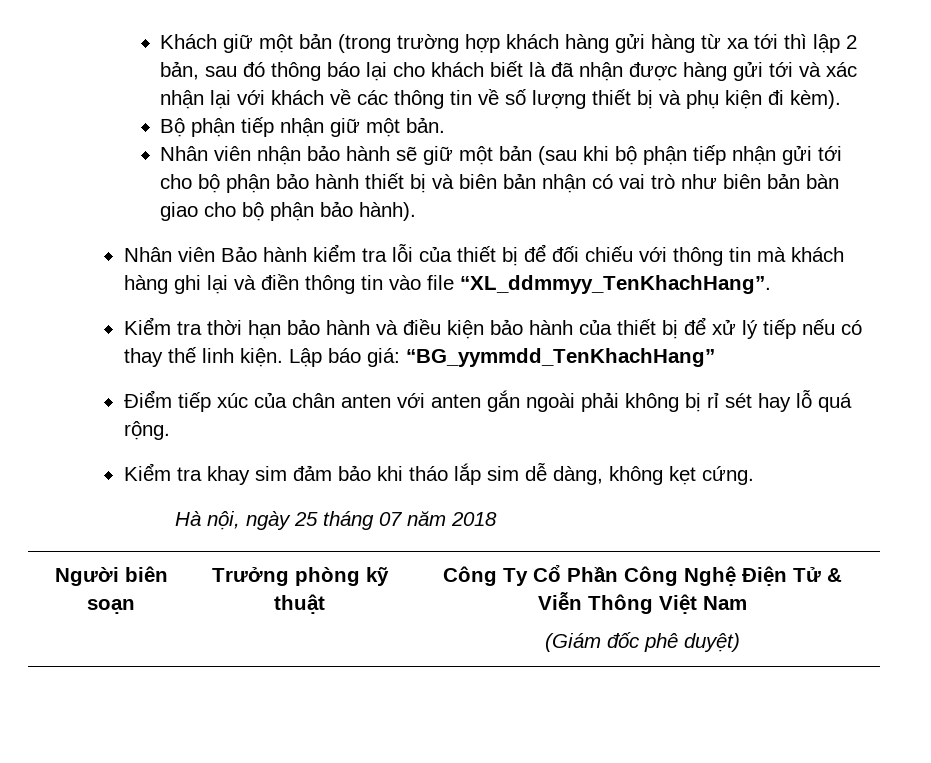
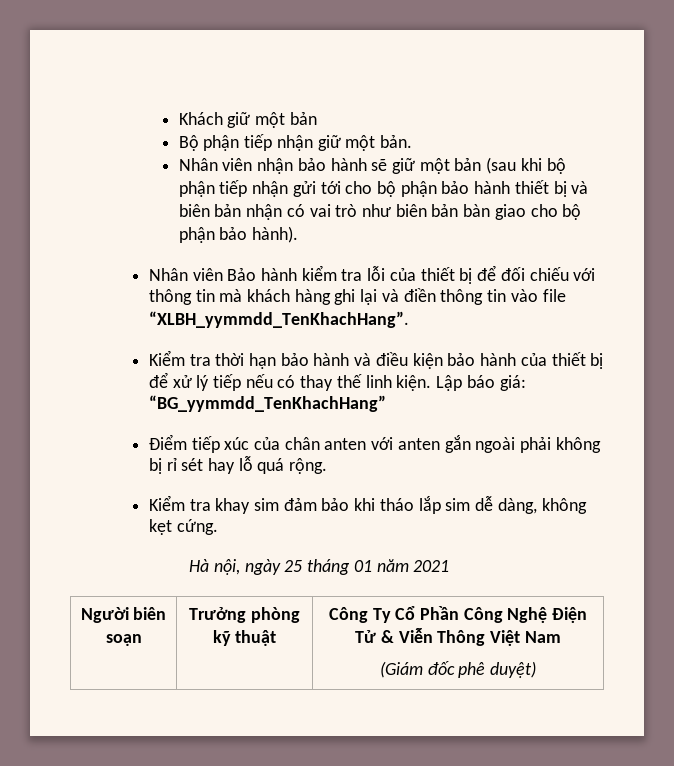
[338,33,858,53] [160,61,858,81] [160,89,842,109] (trong trường hợp khách hàng gửi hàng từ xa tới thì lập 2 bản, sau đó thông báo lại cho khách biết là đã nhận được hàng gửi tới và xác nhận lại với khách về các thông tin về số lượng thiết bị và phụ kiện đi kèm). -> (317, 118) none
[459,275,771,294] “XL_ddmmyy_TenKhachHang”. -> [148,311,409,328] “XLBH_yymmdd_TenKhachHang”.
[378,511,497,526] 07 năm 2018 -> [353,559,450,572] 01 năm 2021

